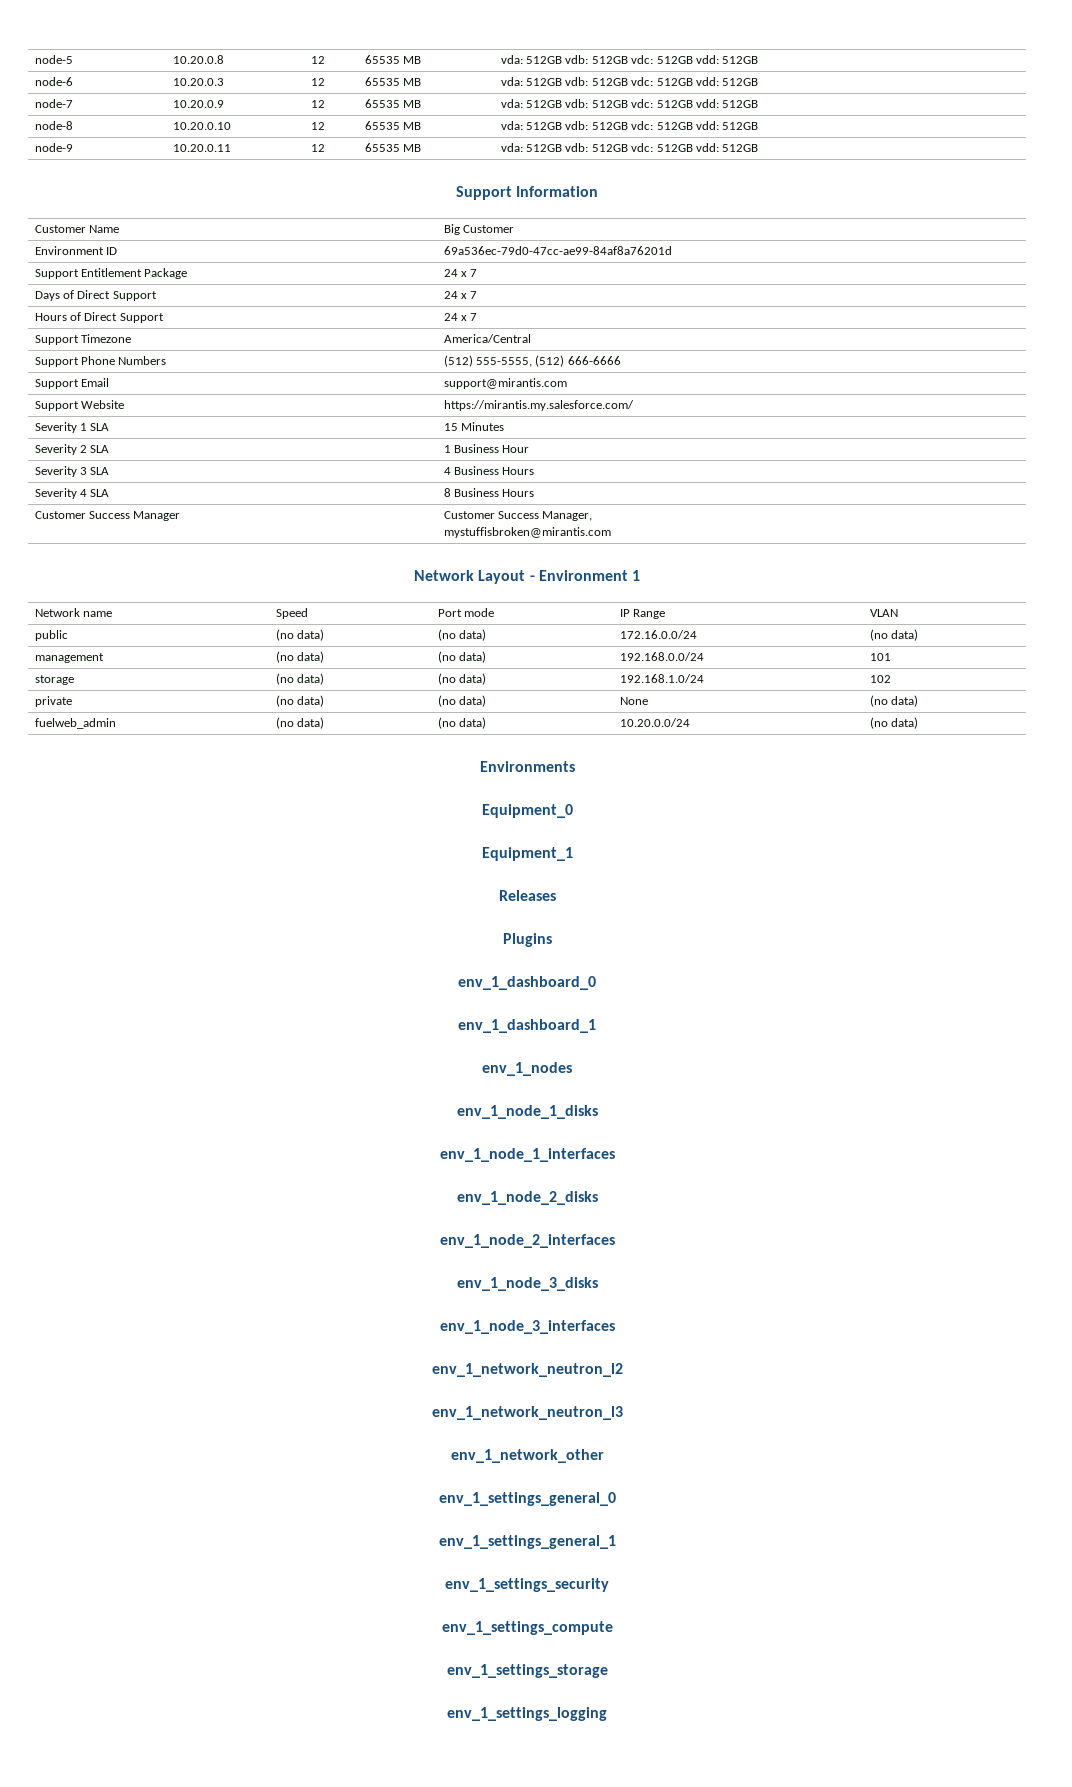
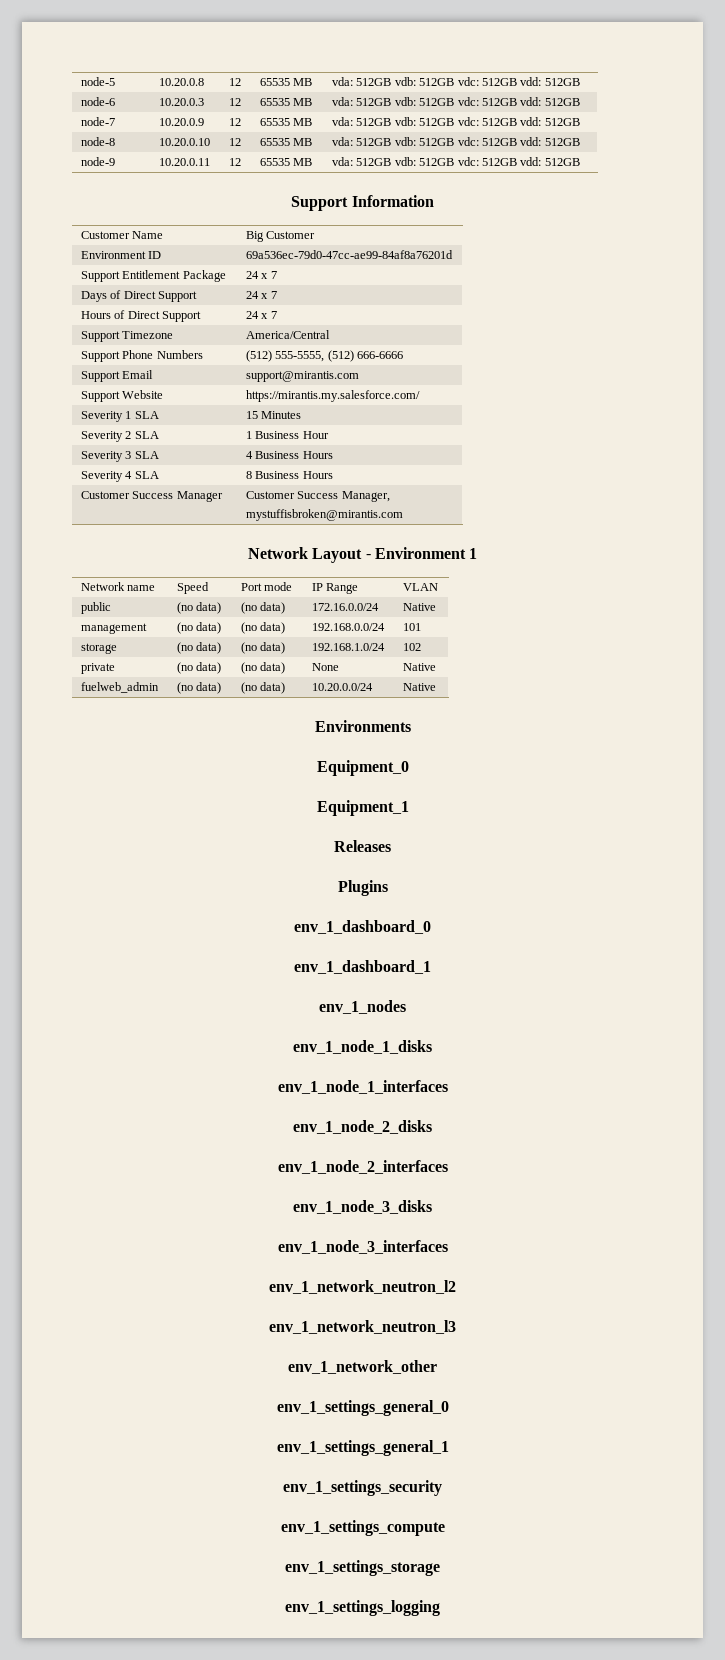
[869,629,919,641] (no data) -> [403,603,437,611] Native
[869,695,919,707] (no data) -> [403,663,437,671] Native
[869,717,919,729] (no data) -> [403,683,437,691] Native

